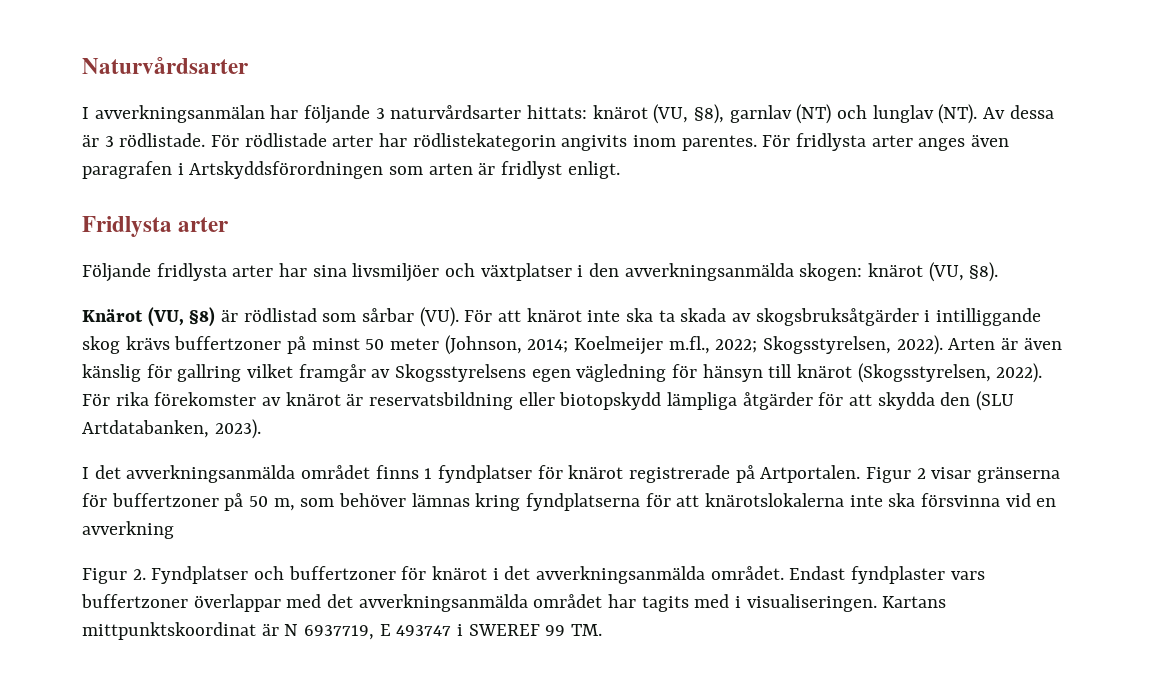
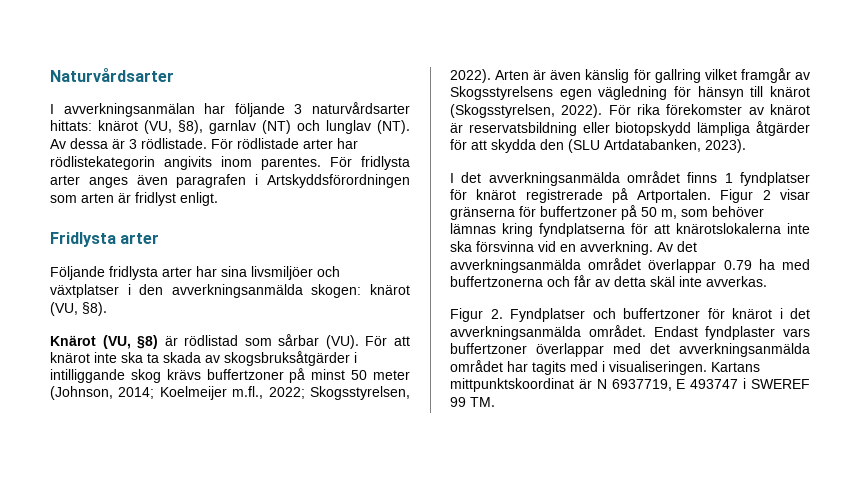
[82,521,174,539] avverkning -> [580,241,697,255] [450,258,810,273] [450,275,767,287] avverkning. Av det avverkningsanmälda området överlappar 0.79 ha med buffertzonerna och får av detta skäl inte avverkas.

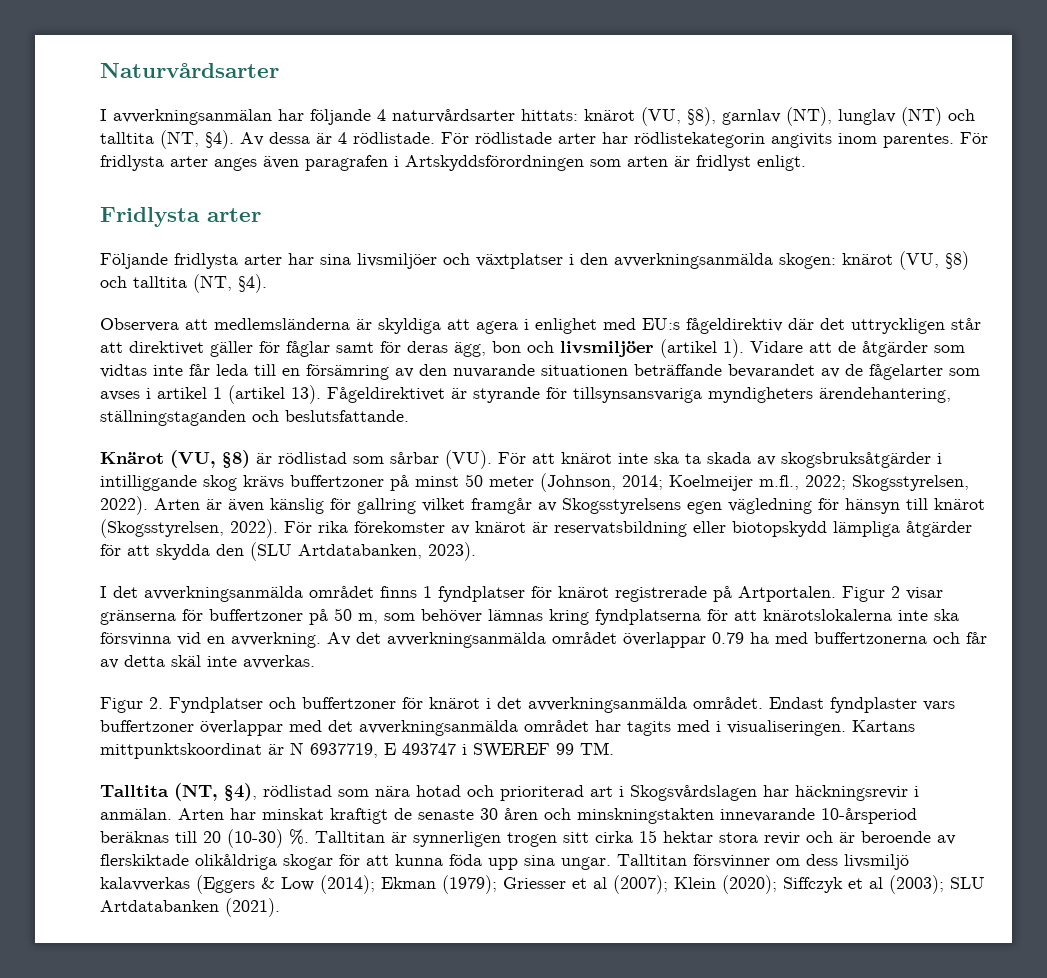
[294,104,303,114] 3 -> [377,109,386,121] 4
[262,120,410,134] (NT) och lunglav (NT). -> [786,107,975,126] [100,130,234,149] (NT), lunglav (NT) och talltita (NT, §4).
[129,139,137,149] 3 -> [338,132,347,144] 4
[82,302,107,316] §8). -> [945,251,969,270] [100,274,267,293] [100,318,981,334] [100,339,965,358] [100,364,980,380] [100,385,951,404] [100,410,409,426] §8) och talltita (NT, §4). // Observera att medlemsländerna är skyldiga att agera i enlighet med EU:s fågeldirektiv där det uttryckligen står att direktivet gäller för fåglar samt för deras ägg, bon och livsmiljöer (artikel 1). Vidare att de åtgärder som vidtas inte får leda till en försämring av den nuvarande situationen beträffande bevarandet av de fågelarter som avses i artikel 1 (artikel 13). Fågeldirektivet är styrande för tillsynsansvariga myndigheters ärendehantering, ställningstaganden och beslutsfattande.
(495, 402) none -> [100,783,919,801] [100,808,917,824] [100,829,956,848] [100,854,909,870] [100,875,985,894] [100,898,280,917] // Talltita (NT, §4), rödlistad som nära hotad och prioriterad art i Skogsvårdslagen har häckningsrevir i anmälan. Arten har minskat kraftigt de senaste 30 åren och minskningstakten innevarande 10-årsperiod beräknas till 20 (10-30) %. Talltitan är synnerligen trogen sitt cirka 15 hektar stora revir och är beroende av flerskiktade olikåldriga skogar för att kunna föda upp sina ungar. Talltitan försvinner om dess livsmiljö kalavverkas (Eggers & Low (2014); Ekman (1979); Griesser et al (2007); Klein (2020); Siffczyk et al (2003); SLU Artdatabanken (2021).

